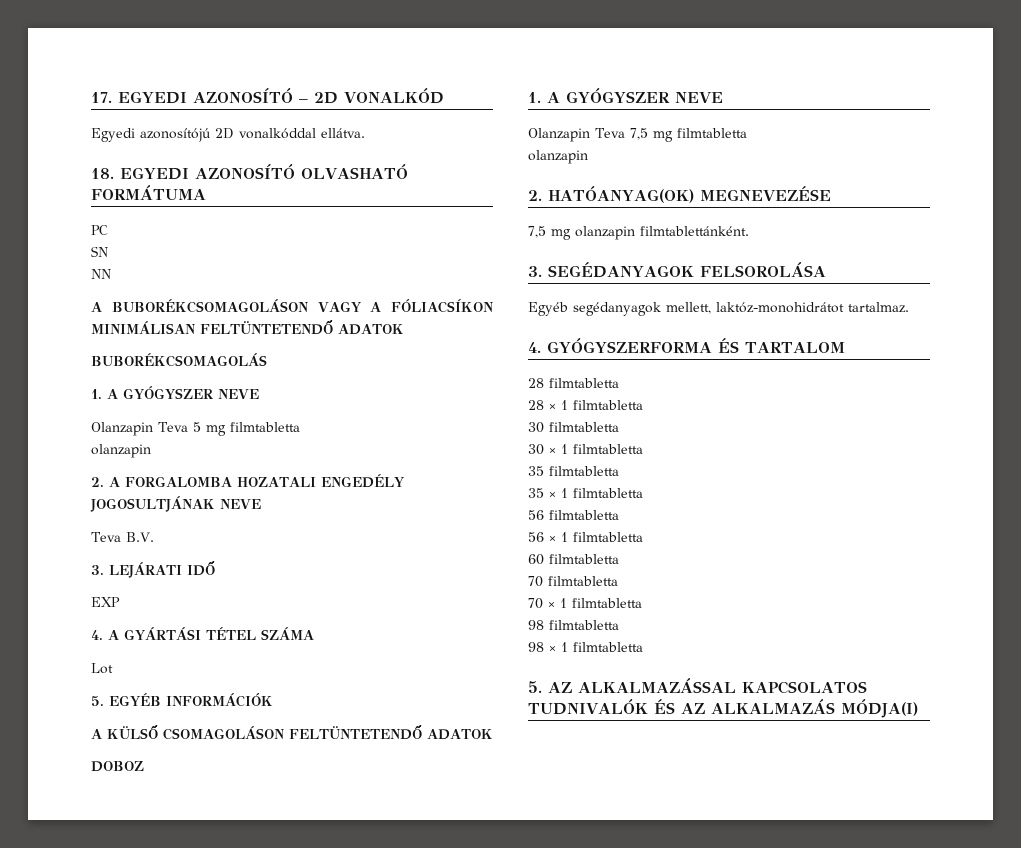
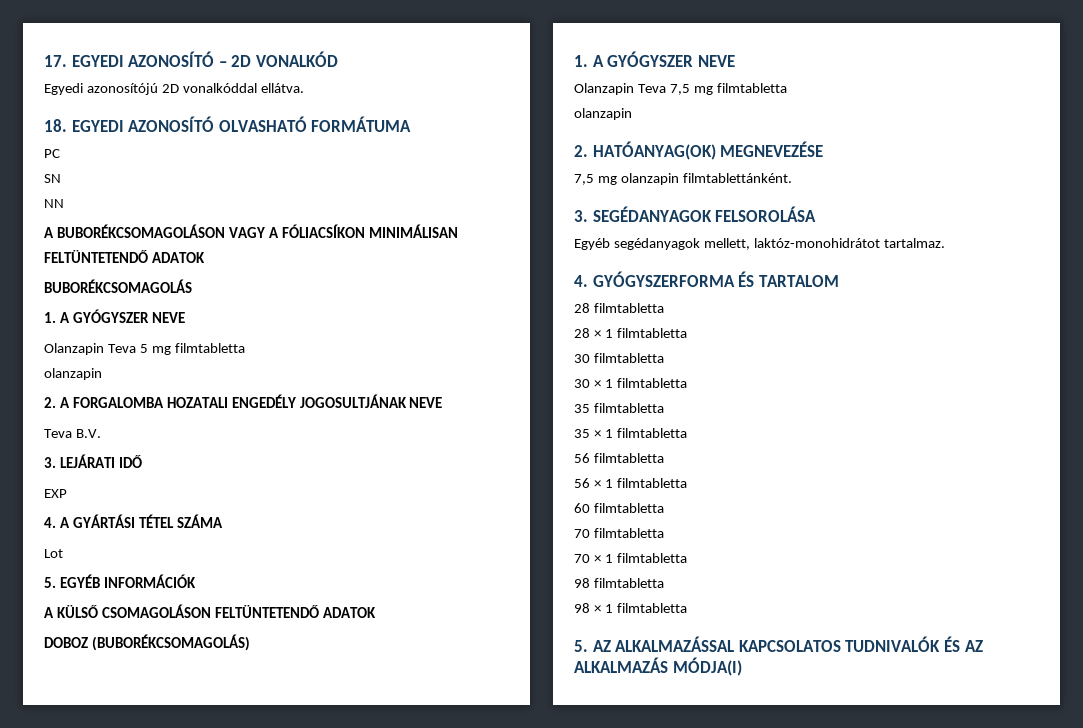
(144, 766) none -> [91,634,250,651] (BUBORÉKCSOMAGOLÁS)

